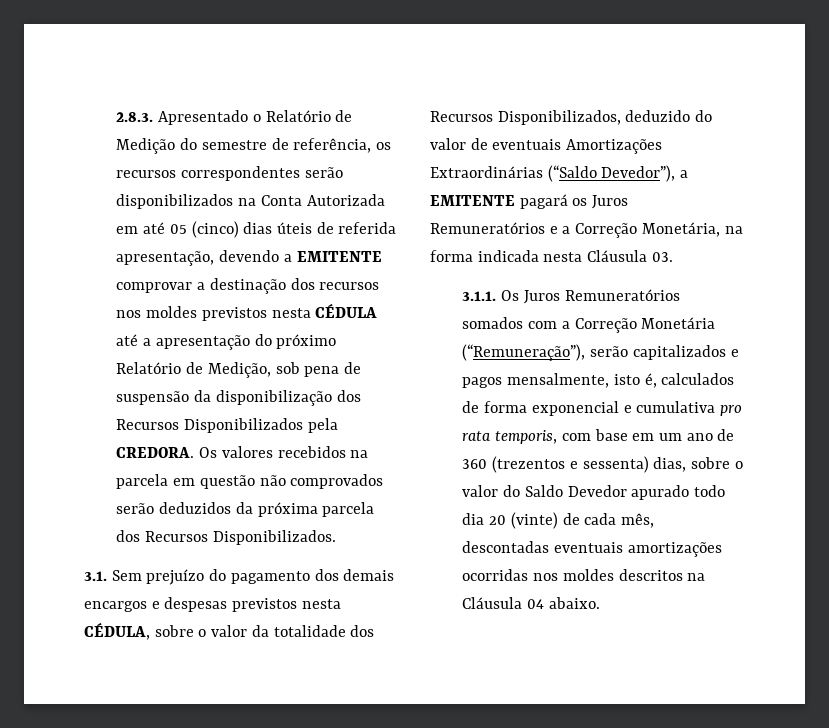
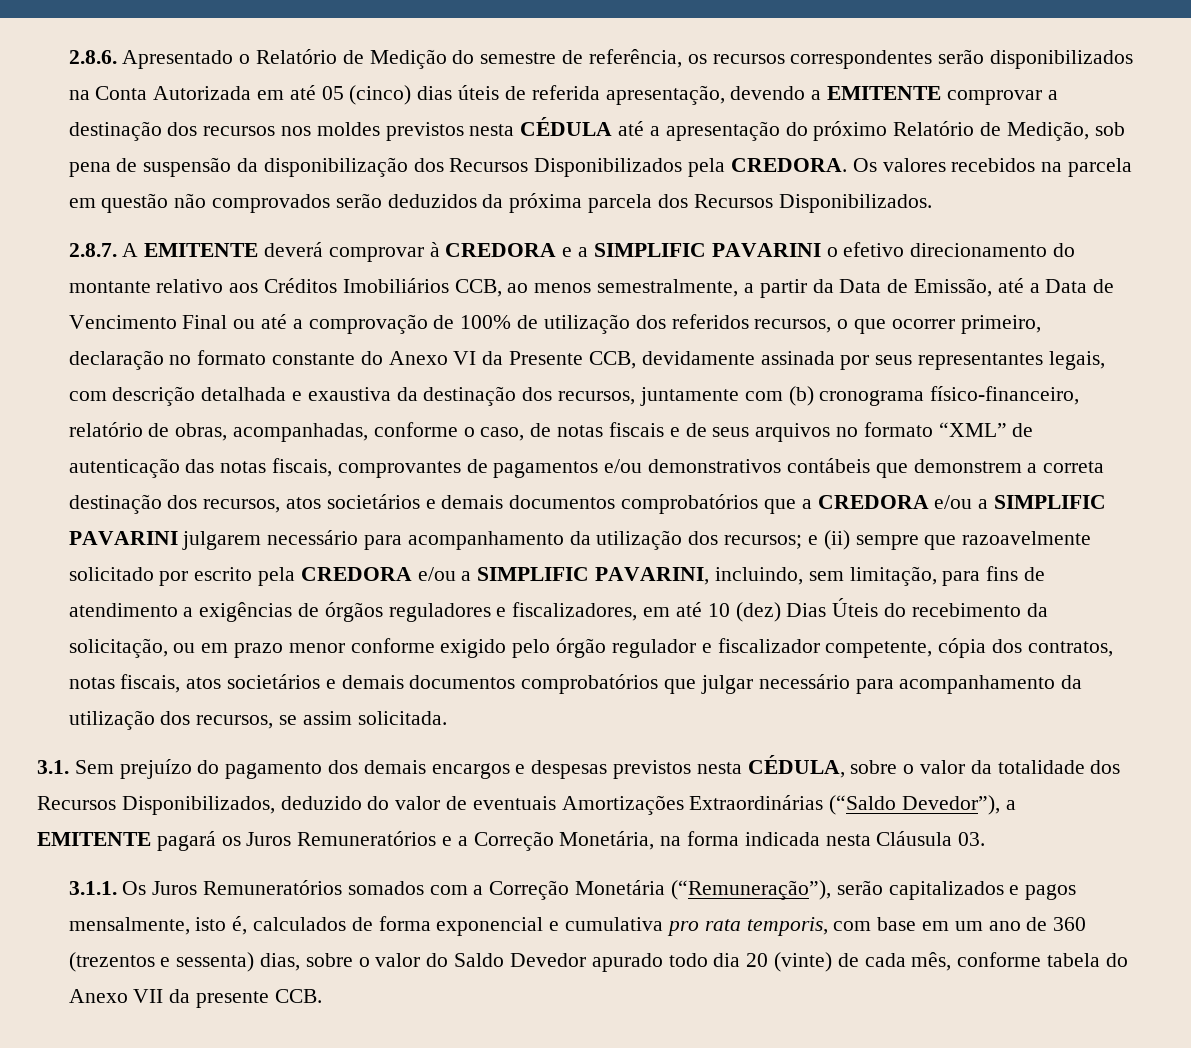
[116,112,154,122] 2.8.3. -> [68,50,117,64] 2.8.6.
(336, 537) none -> [68,242,1075,262] [68,278,1115,298] [68,314,1041,334] [68,350,1105,370] [68,386,1080,406] [68,422,1034,442] [68,458,1105,478] [68,494,1106,514] [68,530,1092,550] [68,566,1045,586] [68,598,1048,622] [68,638,1113,658] [68,674,1083,694] [68,710,447,730] // 2.8.7. A EMITENTE deverá comprovar à CREDORA e a SIMPLIFIC PAVARINI o efetivo direcionamento do montante relativo aos Créditos Imobiliários CCB, ao menos semestralmente, a partir da Data de Emissão, até a Data de Vencimento Final ou até a comprovação de 100% de utilização dos referidos recursos, o que ocorrer primeiro, declaração no formato constante do Anexo VI da Presente CCB, devidamente assinada por seus representantes legais, com descrição detalhada e exaustiva da destinação dos recursos, juntamente com (b) cronograma físico-financeiro, relatório de obras, acompanhadas, conforme o caso, de notas fiscais e de seus arquivos no formato “XML” de autenticação das notas fiscais, comprovantes de pagamentos e/ou demonstrativos contábeis que demonstrem a correta destinação dos recursos, atos societários e demais documentos comprobatórios que a CREDORA e/ou a SIMPLIFIC PAVARINI julgarem necessário para acompanhamento da utilização dos recursos; e (ii) sempre que razoavelmente solicitado por escrito pela CREDORA e/ou a SIMPLIFIC PAVARINI, incluindo, sem limitação, para fins de atendimento a exigências de órgãos reguladores e fiscalizadores, em até 10 (dez) Dias Úteis do recebimento da solicitação, ou em prazo menor conforme exigido pelo órgão regulador e fiscalizador competente, cópia dos contratos, notas fiscais, atos societários e demais documentos comprobatórios que julgar necessário para acompanhamento da utilização dos recursos, se assim solicitada.
[462,541,722,557] [462,569,706,581] [462,597,600,609] descontadas eventuais amortizações ocorridas nos moldes descritos na Cláusula 04 abaixo. -> [957,952,1128,967] [68,989,322,1008] conforme tabela do Anexo VII da presente CCB.

